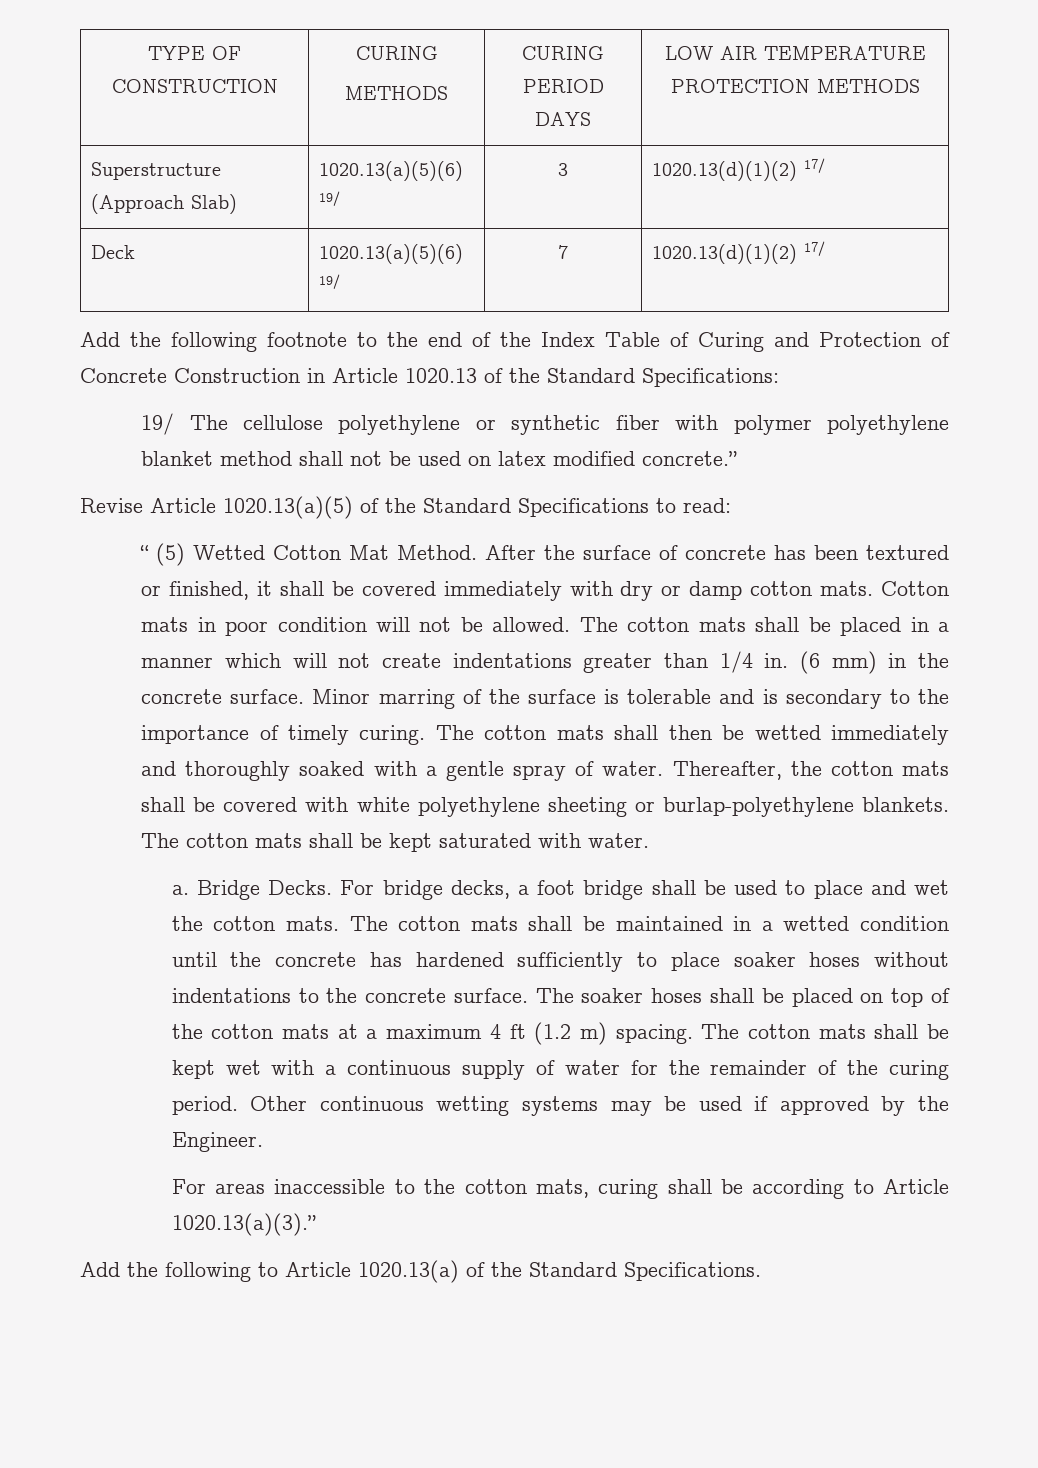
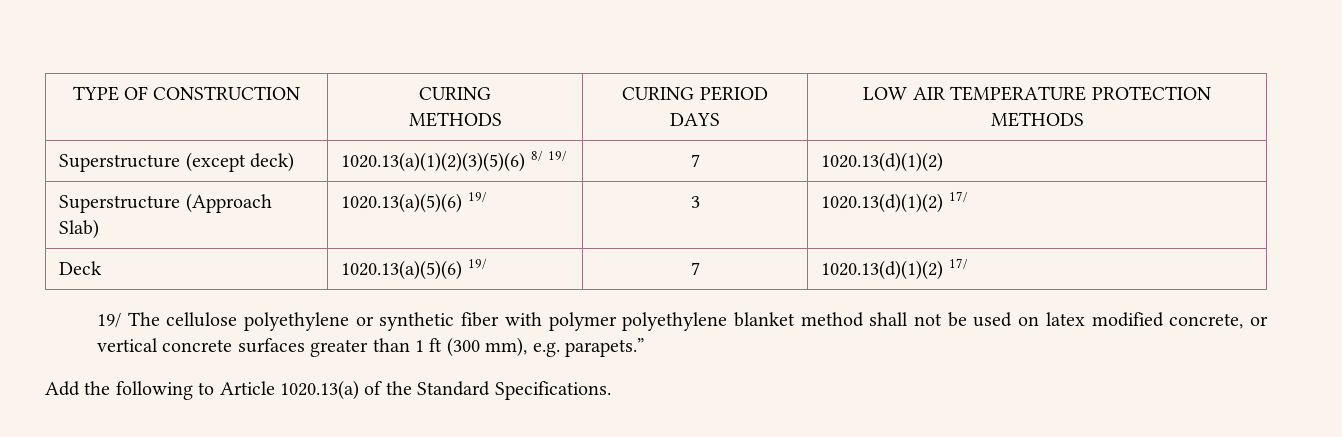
(920, 86) none -> [59,152,295,172] [341,151,568,172] [690,154,700,167] [821,152,944,172] // Superstructure (except deck) | 1020.13(a)(1)(2)(3)(5)(6) 8/ 19/ | 7 | 1020.13(d)(1)(2)
[80,332,950,352] [80,368,779,387] // Add the following footnote to the end of the Index Table of Curing and Protection of Concrete Construction in Article 1020.13 of the Standard Specifications: -> (968, 263) none
[642,451,738,466] [80,496,731,519] [140,543,949,566] [141,581,949,601] [141,617,949,636] [141,651,950,674] [141,689,949,709] [141,725,949,745] [141,761,949,781] [141,797,950,817] [141,833,650,852] [171,880,950,900] [171,916,950,931] [171,952,949,972] [171,988,951,1007] [171,1022,950,1045] [171,1060,950,1080] [171,1096,950,1116] [171,1132,263,1152] [171,1179,950,1199] [171,1213,316,1236] concrete.” // Revise Article 1020.13(a)(5) of the Standard Specifications to read: // “ (5) Wetted Cotton Mat Method. After the surface of concrete has been textured or finished, it shall be covered immediately with dry or damp cotton mats. Cotton mats in poor condition will not be allowed. The cotton mats shall be placed in a manner which will not create indentations greater than 1/4 in. (6 mm) in the concrete surface. Minor marring of the surface is tolerable and is secondary to the importance of timely curing. The cotton mats shall then be wetted immediately and thoroughly soaked with a gentle spray of water. Thereafter, the cotton mats shall be covered with white polyethylene sheeting or burlap-polyethylene blankets. The cotton mats shall be kept saturated with water. // a. Bridge Decks. For bridge decks, a foot bridge shall be used to place and wet the cotton mats. The cotton mats shall be maintained in a wetted condition until the concrete has hardened sufficiently to place soaker hoses without indentations to the concrete surface. The soaker hoses shall be placed on top of the cotton mats at a maximum 4 ft (1.2 m) spacing. The cotton mats shall be kept wet with a continuous supply of water for the remainder of the curing period. Other continuous wetting systems may be used if approved by the Engineer. // For areas inaccessible to the cotton mats, curing shall be according to Article 1020.13(a)(3).” -> [1169,313,1269,329] [96,337,645,357] concrete, or vertical concrete surfaces greater than 1 ft (300 mm), e.g. parapets.”

